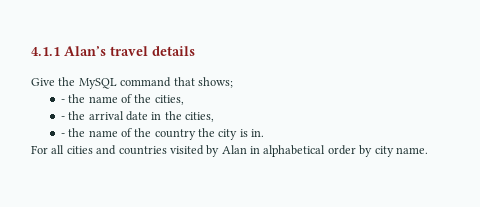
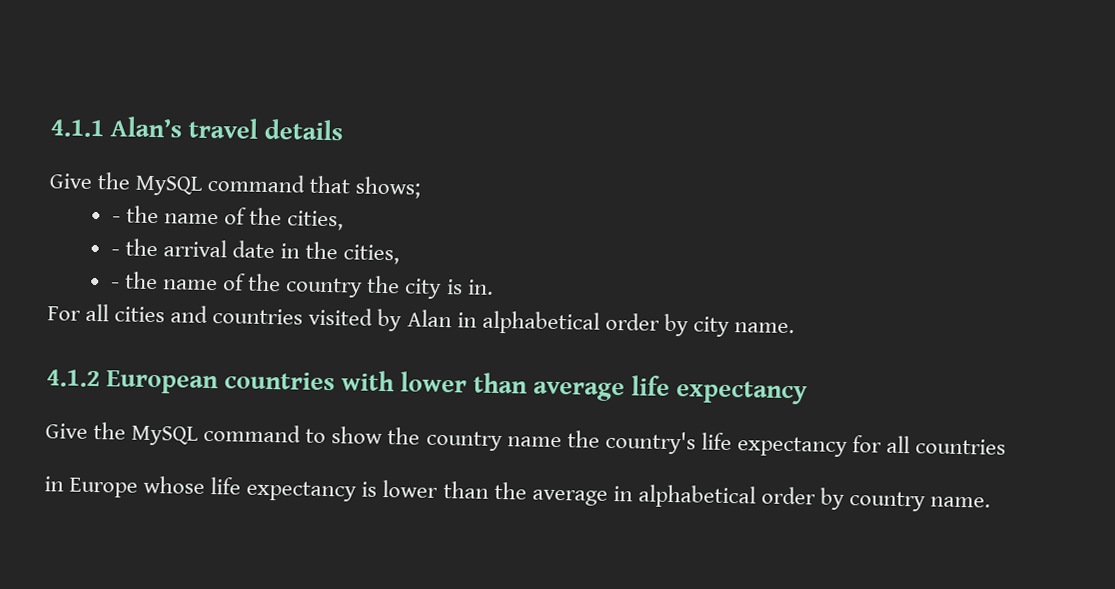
(428, 150) none -> [46,369,809,405] [45,422,1007,458] [44,475,992,512] // 4.1.2 European countries with lower than average life expectancy // Give the MySQL command to show the country name the country's life expectancy for all countries // in Europe whose life expectancy is lower than the average in alphabetical order by country name.

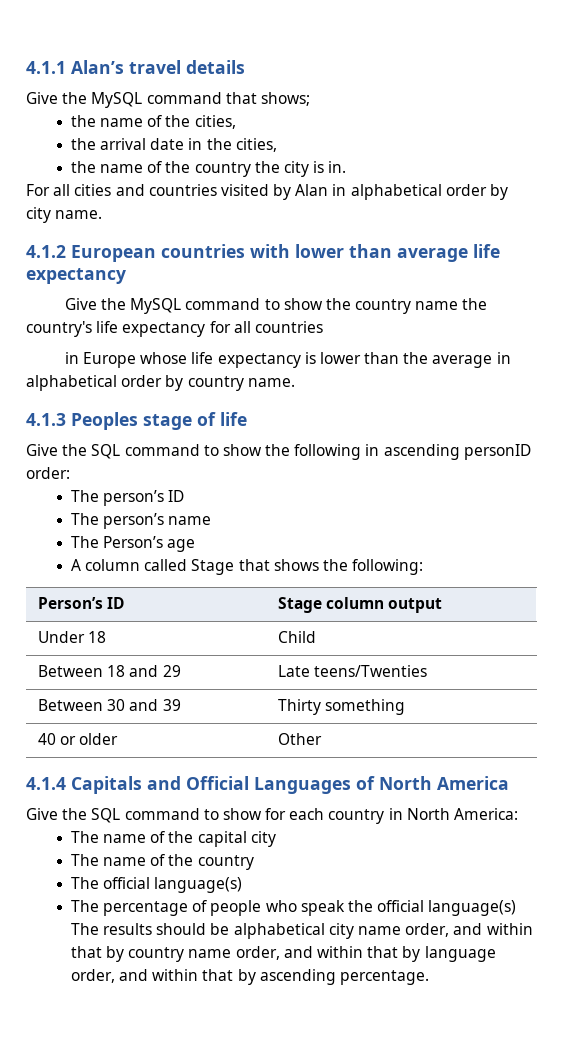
[111,216,121,223] - -> (310, 99) none
[110,249,120,256] - -> (236, 122) none
[110,282,120,289] - -> (277, 145) none
(992, 502) none -> [26,412,247,430] [26,444,531,460] [26,467,70,479] [70,490,185,506] [70,513,212,529] [70,536,196,552] [70,559,424,575] [37,597,125,609] [277,597,443,613] [37,631,107,643] [277,631,316,643] [37,665,181,677] [277,665,428,677] [37,699,181,711] [277,699,406,715] [37,733,119,745] [277,733,322,745] [26,776,509,794] [26,808,519,824] [70,831,276,847] [70,854,254,870] [70,877,243,893] [70,900,517,916] [70,923,533,939] [70,946,496,962] [70,969,430,985] // 4.1.3 Peoples stage of life // Give the SQL command to show the following in ascending personID order: // The person’s ID // The person’s name // The Person’s age // A column called Stage that shows the following: // Person’s ID | Stage column output // Under 18 | Child // Between 18 and 29 | Late teens/Twenties // Between 30 and 39 | Thirty something // 40 or older | Other // 4.1.4 Capitals and Official Languages of North America // Give the SQL command to show for each country in North America: // The name of the capital city // The name of the country // The official language(s) // The percentage of people who speak the official language(s) The results should be alphabetical city name order, and within that by country name order, and within that by language order, and within that by ascending percentage.

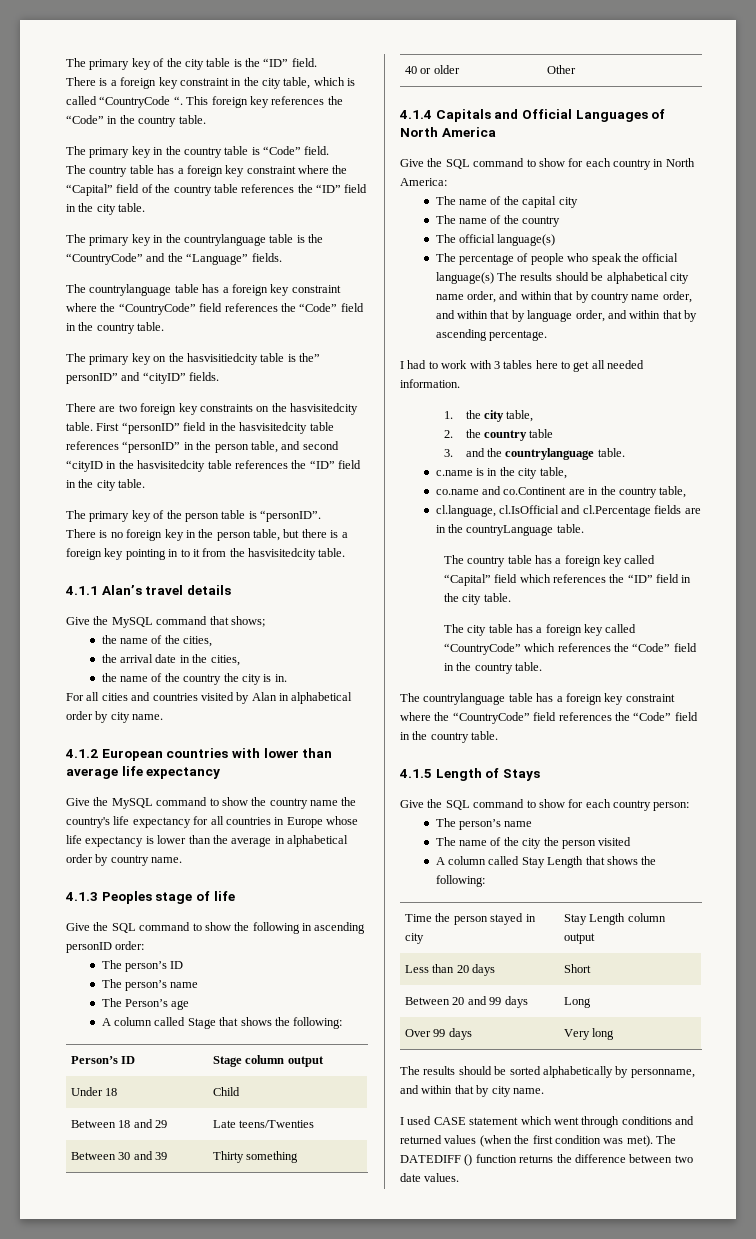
(26, 67) none -> [66,58,317,70] [66,77,356,89] [66,96,343,108] [66,115,206,127] [66,146,330,158] [66,165,348,177] [66,184,368,196] [66,203,146,215] [66,234,323,246] [66,253,282,265] [66,284,341,296] [66,303,364,315] [66,322,165,334] [66,353,320,365] [66,372,220,384] [66,403,358,415] [66,422,334,434] [66,441,339,453] [66,460,361,472] [66,479,146,491] [66,510,321,522] [66,529,348,541] [66,548,346,560] The primary key of the city table is the “ID” field. // There is a foreign key constraint in the city table, which is called “CountryCode “. This foreign key references the “Code” in the country table. // The primary key in the country table is “Code” field. // The country table has a foreign key constraint where the “Capital” field of the country table references the “ID” field in the city table. // The primary key in the countrylanguage table is the “CountryCode” and the “Language” fields. // The countrylanguage table has a foreign key constraint where the “CountryCode” field references the “Code” field in the country table. // The primary key on the hasvisitiedcity table is the” personID” and “cityID” fields. // There are two foreign key constraints on the hasvisitedcity table. First “personID” field in the hasvisitedcity table references “personID” in the person table, and second “cityID in the hasvisitedcity table references the “ID” field in the city table. // The primary key of the person table is “personID”. // There is no foreign key in the person table, but there is a foreign key pointing in to it from the hasvisitedcity table. //
(323, 327) // -> (271, 821) none
(430, 977) none -> [400,360,645,372] [400,379,460,388] [443,410,534,422] [443,429,554,441] [443,448,625,460] [435,467,567,479] [435,486,687,498] [435,505,701,517] [435,524,584,536] [443,555,656,567] [443,574,692,586] [443,593,511,605] [443,624,637,636] [443,643,697,655] [443,662,542,674] [400,693,675,705] [400,712,698,724] [400,731,499,743] [399,768,540,781] [400,799,690,811] [435,818,533,830] [435,837,632,849] [435,856,657,868] [435,875,485,887] [405,913,536,925] [405,933,425,944] [564,913,666,925] [564,933,596,944] [405,964,496,976] [564,964,592,973] [405,996,528,1008] [564,997,592,1008] [405,1028,472,1040] [564,1028,615,1040] [400,1066,695,1078] [400,1085,544,1097] [400,1116,694,1128] [400,1135,676,1147] [400,1154,693,1166] [400,1173,460,1182] // I had to work with 3 tables here to get all needed information. // 1. the city table, // 2. the country table // 3. and the countrylanguage table. // c.name is in the city table, // co.name and co.Continent are in the country table, // cl.language, cl.IsOfficial and cl.Percentage fields are in the countryLanguage table. // The country table has a foreign key called “Capital” field which references the “ID” field in the city table. // The city table has a foreign key called “CountryCode” which references the “Code” field in the country table. // The countrylanguage table has a foreign key constraint where the “CountryCode” field references the “Code” field in the country table. // 4.1.5 Length of Stays // Give the SQL command to show for each country person: // The person’s name // The name of the city the person visited // A column called Stay Length that shows the following: // Time the person stayed in city | Stay Length column output // Less than 20 days | Short // Between 20 and 99 days | Long // Over 99 days | Very long // The results should be sorted alphabetically by personname, and within that by city name. // I used CASE statement which went through conditions and returned values (when the first condition was met). The DATEDIFF () function returns the difference between two date values.

